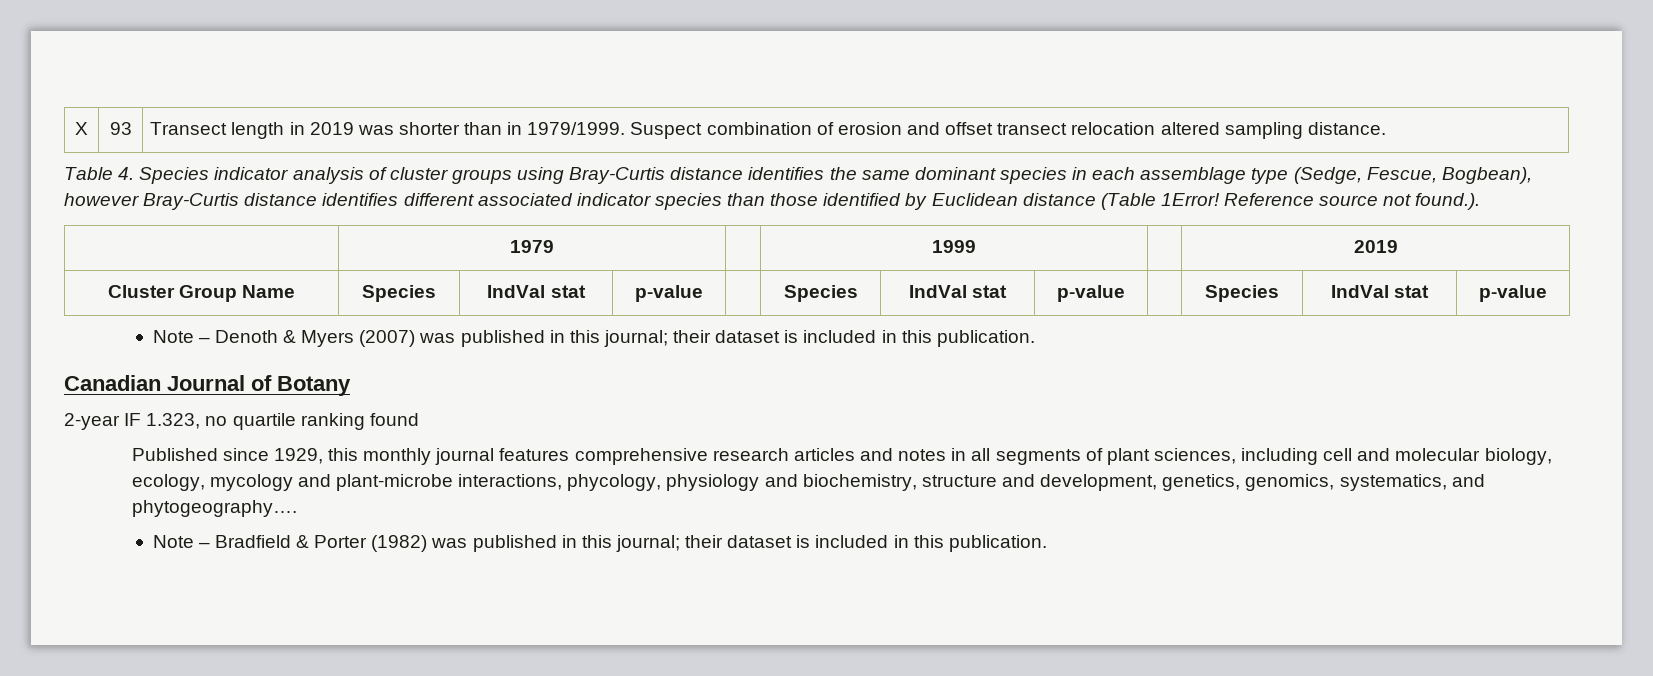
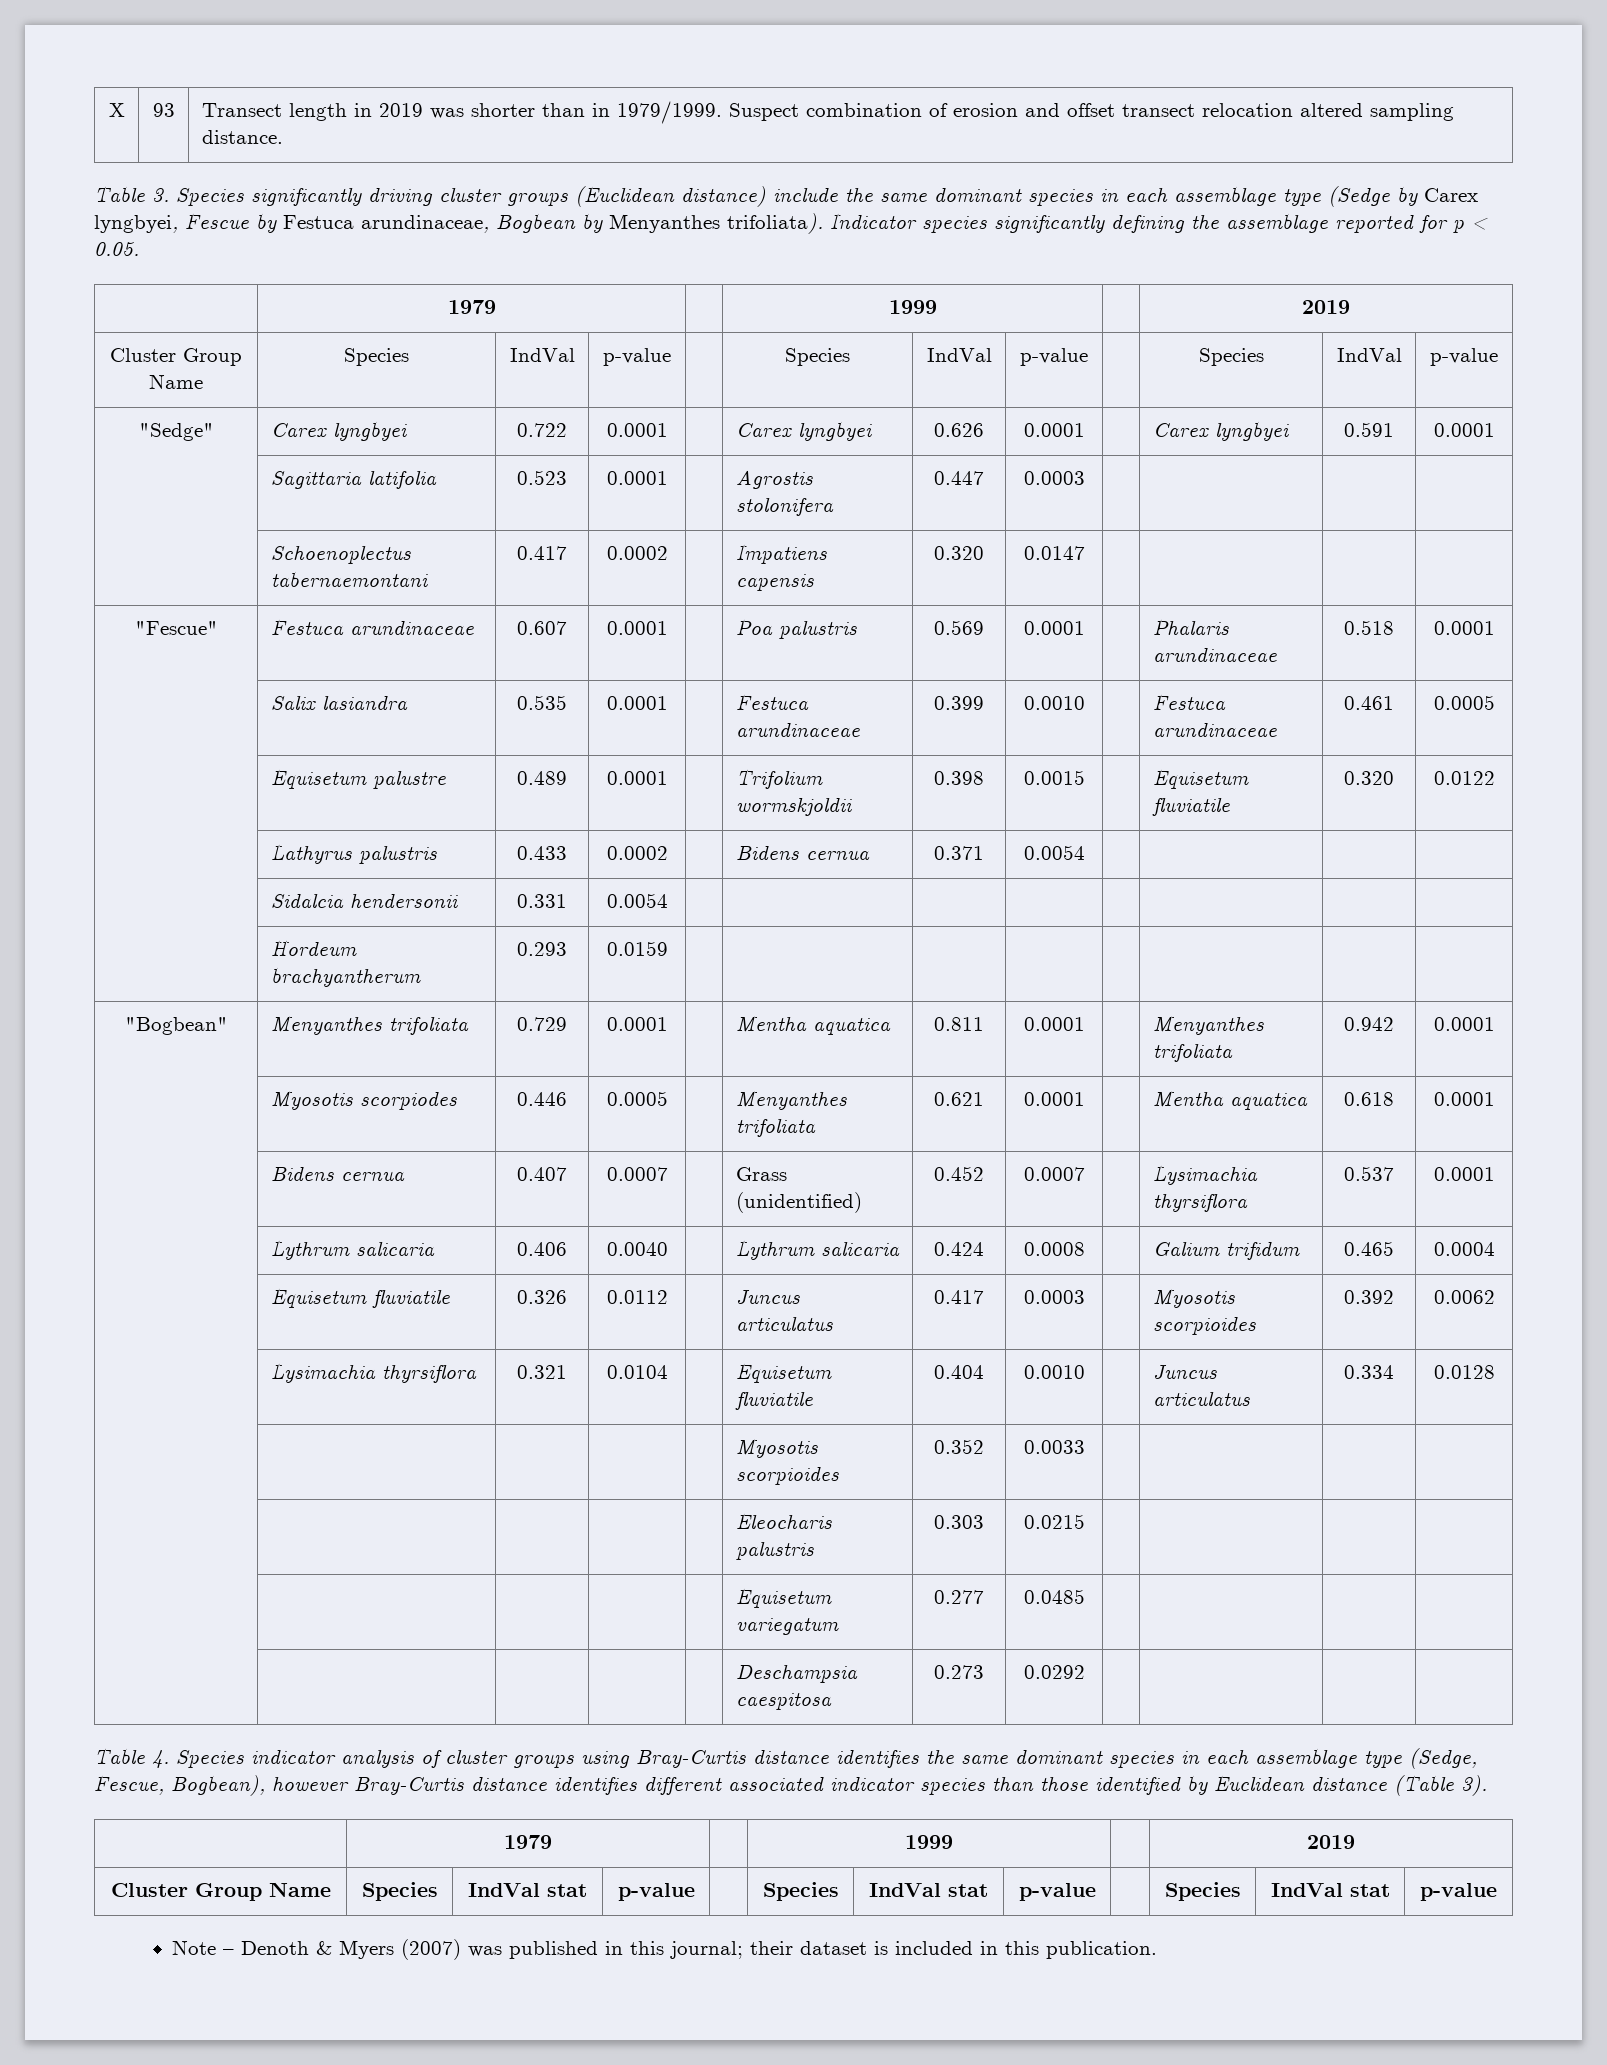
(1386, 128) none -> [94,186,1478,207] [94,213,1488,234] [94,242,139,256] [447,300,496,314] [888,300,937,314] [1301,300,1350,314] [110,348,242,366] [149,374,203,389] [344,348,409,366] [509,348,575,362] [603,348,671,366] [785,348,850,366] [926,348,992,362] [1020,348,1088,366] [1198,348,1264,366] [1336,348,1402,362] [1429,348,1498,366] [138,423,214,441] [270,421,407,441] [517,423,567,437] [606,423,668,437] [735,421,872,441] [934,423,984,437] [1023,423,1085,437] [1152,421,1289,441] [1343,422,1394,437] [1433,423,1495,437] [270,470,437,489] [517,470,567,485] [606,471,668,485] [735,470,813,489] [735,497,834,516] [934,471,984,485] [1023,471,1085,485] [270,545,411,564] [270,571,428,587] [517,546,567,560] [606,546,668,560] [735,544,827,564] [735,574,814,591] [934,546,984,560] [1023,546,1085,560] [134,621,218,635] [270,619,474,635] [517,621,567,635] [606,621,668,635] [735,619,857,639] [934,620,984,635] [1023,621,1085,635] [1152,619,1229,635] [1152,647,1277,662] [1343,620,1394,635] [1433,621,1495,635] [270,695,408,710] [517,695,567,710] [606,696,668,710] [735,694,809,710] [735,722,860,737] [934,696,984,710] [1023,696,1085,710] [1152,694,1226,710] [1152,722,1277,737] [1343,696,1394,710] [1433,695,1495,710] [270,769,446,789] [517,771,567,785] [606,771,668,785] [735,769,823,789] [735,797,852,816] [934,771,984,785] [1023,770,1085,785] [1152,769,1249,789] [1151,797,1230,816] [1343,771,1394,785] [1433,771,1495,785] [270,844,437,864] [517,846,567,860] [606,846,668,860] [735,845,870,860] [934,846,984,860] [1023,845,1085,860] [270,893,458,908] [517,894,567,908] [606,893,668,908] [270,940,357,956] [270,967,421,987] [517,942,567,956] [606,941,668,956] [124,1017,228,1035] [270,1016,469,1035] [517,1017,567,1031] [606,1017,668,1031] [735,1016,891,1035] [934,1017,984,1031] [1023,1017,1085,1031] [1152,1016,1264,1035] [1152,1043,1233,1062] [1343,1017,1394,1031] [1433,1017,1495,1031] [270,1091,457,1110] [517,1092,567,1106] [606,1091,668,1106] [735,1091,847,1110] [735,1118,816,1137] [934,1092,984,1106] [1023,1092,1085,1106] [1152,1091,1308,1110] [1343,1092,1394,1106] [1433,1092,1495,1106] [270,1166,405,1181] [517,1167,567,1181] [606,1167,668,1181] [735,1167,787,1181] [735,1192,862,1213] [934,1166,984,1181] [1023,1167,1085,1181] [1152,1165,1258,1185] [1152,1193,1248,1212] [1343,1166,1394,1181] [1433,1167,1495,1181] [270,1240,435,1260] [517,1242,567,1256] [606,1242,668,1256] [735,1240,900,1260] [934,1242,984,1256] [1023,1242,1085,1256] [1152,1241,1300,1260] [1343,1241,1394,1256] [1433,1242,1495,1256] [270,1288,450,1308] [517,1290,567,1304] [606,1290,668,1304] [735,1290,800,1304] [735,1316,833,1331] [934,1290,984,1304] [1023,1290,1085,1304] [1152,1289,1235,1308] [1152,1316,1256,1335] [1343,1290,1394,1304] [1433,1290,1495,1304] [270,1363,477,1383] [517,1365,567,1379] [606,1365,668,1379] [735,1363,832,1383] [734,1391,813,1410] [934,1365,984,1379] [1023,1365,1085,1379] [1152,1365,1217,1379] [1152,1391,1250,1406] [1343,1365,1394,1379] [1433,1365,1495,1379] [735,1439,818,1458] [735,1466,839,1485] [934,1439,984,1454] [1023,1440,1085,1454] [735,1513,832,1529] [735,1541,814,1560] [934,1515,984,1529] [1023,1514,1085,1529] [735,1588,832,1608] [735,1617,839,1635] [934,1590,984,1604] [1023,1589,1085,1604] [735,1664,858,1683] [735,1692,832,1710] [934,1665,984,1679] [1023,1665,1085,1679] // Table 3. Species significantly driving cluster groups (Euclidean distance) include the same dominant species in each assemblage type (Sedge by Carex lyngbyei, Fescue by Festuca arundinaceae, Bogbean by Menyanthes trifoliata). Indicator species significantly defining the assemblage reported for p < 0.05. // | 1979 | | 1999 | | 2019 // Cluster Group Name | Species | IndVal | p-value | | Species | IndVal | p-value | | Species | IndVal | p-value // "Sedge" | Carex lyngbyei | 0.722 | 0.0001 | | Carex lyngbyei | 0.626 | 0.0001 | | Carex lyngbyei | 0.591 | 0.0001 // | Sagittaria latifolia | 0.523 | 0.0001 | | Agrostis stolonifera | 0.447 | 0.0003 | | | | // | Schoenoplectus tabernaemontani | 0.417 | 0.0002 | | Impatiens capensis | 0.320 | 0.0147 | | | | // "Fescue" | Festuca arundinaceae | 0.607 | 0.0001 | | Poa palustris | 0.569 | 0.0001 | | Phalaris arundinaceae | 0.518 | 0.0001 // | Salix lasiandra | 0.535 | 0.0001 | | Festuca arundinaceae | 0.399 | 0.0010 | | Festuca arundinaceae | 0.461 | 0.0005 // | Equisetum palustre | 0.489 | 0.0001 | | Trifolium wormskjoldii | 0.398 | 0.0015 | | Equisetum fluviatile | 0.320 | 0.0122 // | Lathyrus palustris | 0.433 | 0.0002 | | Bidens cernua | 0.371 | 0.0054 | | | | // | Sidalcia hendersonii | 0.331 | 0.0054 | | | | | | | | // | Hordeum brachyantherum | 0.293 | 0.0159 | | | | | | | | // "Bogbean" | Menyanthes trifoliata | 0.729 | 0.0001 | | Mentha aquatica | 0.811 | 0.0001 | | Menyanthes trifoliata | 0.942 | 0.0001 // | Myosotis scorpiodes | 0.446 | 0.0005 | | Menyanthes trifoliata | 0.621 | 0.0001 | | Mentha aquatica | 0.618 | 0.0001 // | Bidens cernua | 0.407 | 0.0007 | | Grass (unidentified) | 0.452 | 0.0007 | | Lysimachia thyrsiflora | 0.537 | 0.0001 // | Lythrum salicaria | 0.406 | 0.0040 | | Lythrum salicaria | 0.424 | 0.0008 | | Galium trifidum | 0.465 | 0.0004 // | Equisetum fluviatile | 0.326 | 0.0112 | | Juncus articulatus | 0.417 | 0.0003 | | Myosotis scorpioides | 0.392 | 0.0062 // | Lysimachia thyrsiflora | 0.321 | 0.0104 | | Equisetum fluviatile | 0.404 | 0.0010 | | Juncus articulatus | 0.334 | 0.0128 // | | | | | Myosotis scorpioides | 0.352 | 0.0033 | | | | // | | | | | Eleocharis palustris | 0.303 | 0.0215 | | | | // | | | | | Equisetum variegatum | 0.277 | 0.0485 | | | | // | | | | | Deschampsia caespitosa | 0.273 | 0.0292 | | | |
[1160,193,1481,210] 1Error! Reference source not found.). -> [1461,1775,1487,1796] 3).
[64,375,351,396] [64,413,419,430] [131,448,1552,465] [131,474,1485,491] [131,500,297,517] [152,535,1047,552] // Canadian Journal of Botany // 2-year IF 1.323, no quartile ranking found // Published since 1929, this monthly journal features comprehensive research articles and notes in all segments of plant sciences, including cell and molecular biology, ecology, mycology and plant-microbe interactions, phycology, physiology and biochemistry, structure and development, genetics, genomics, systematics, and phytogeography…. // Note – Bradfield & Porter (1982) was published in this journal; their dataset is included in this publication. -> (1157, 1950) none

